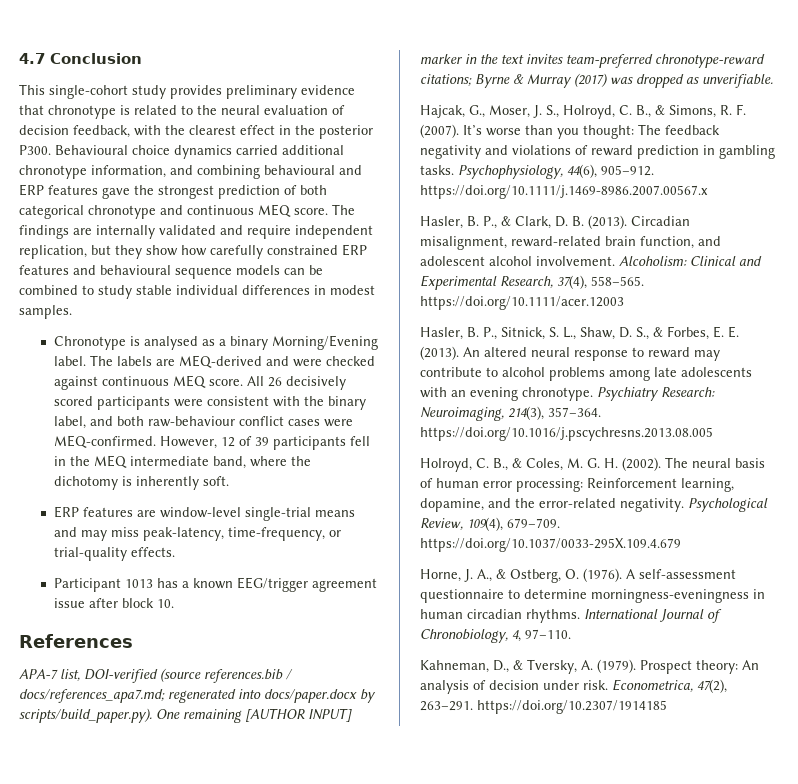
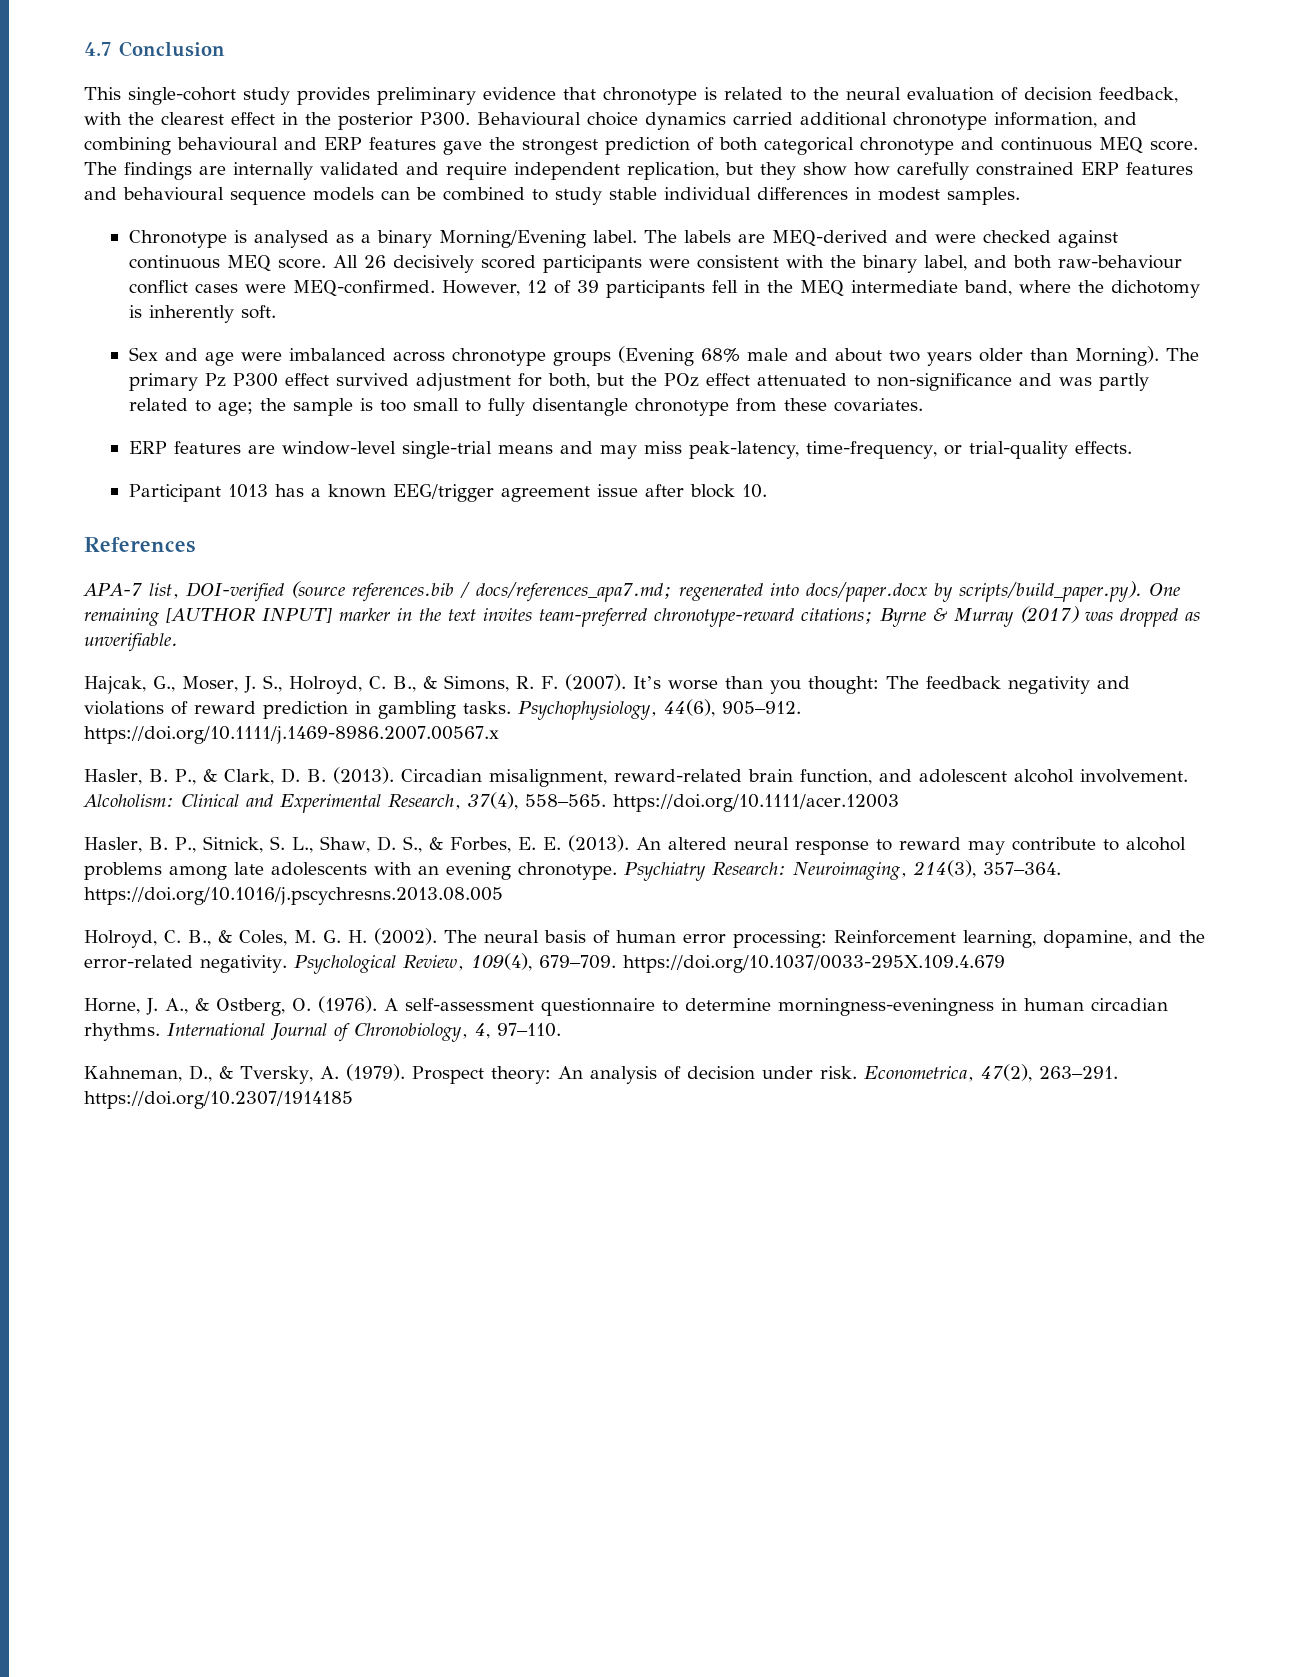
(229, 481) none -> [128,346,1199,366] [128,373,1149,391] [128,398,923,416] // Sex and age were imbalanced across chronotype groups (Evening 68% male and about two years older than Morning). The primary Pz P300 effect survived adjustment for both, but the POz effect attenuated to non-significance and was partly related to age; the sample is too small to fully disentangle chronotype from these covariates.

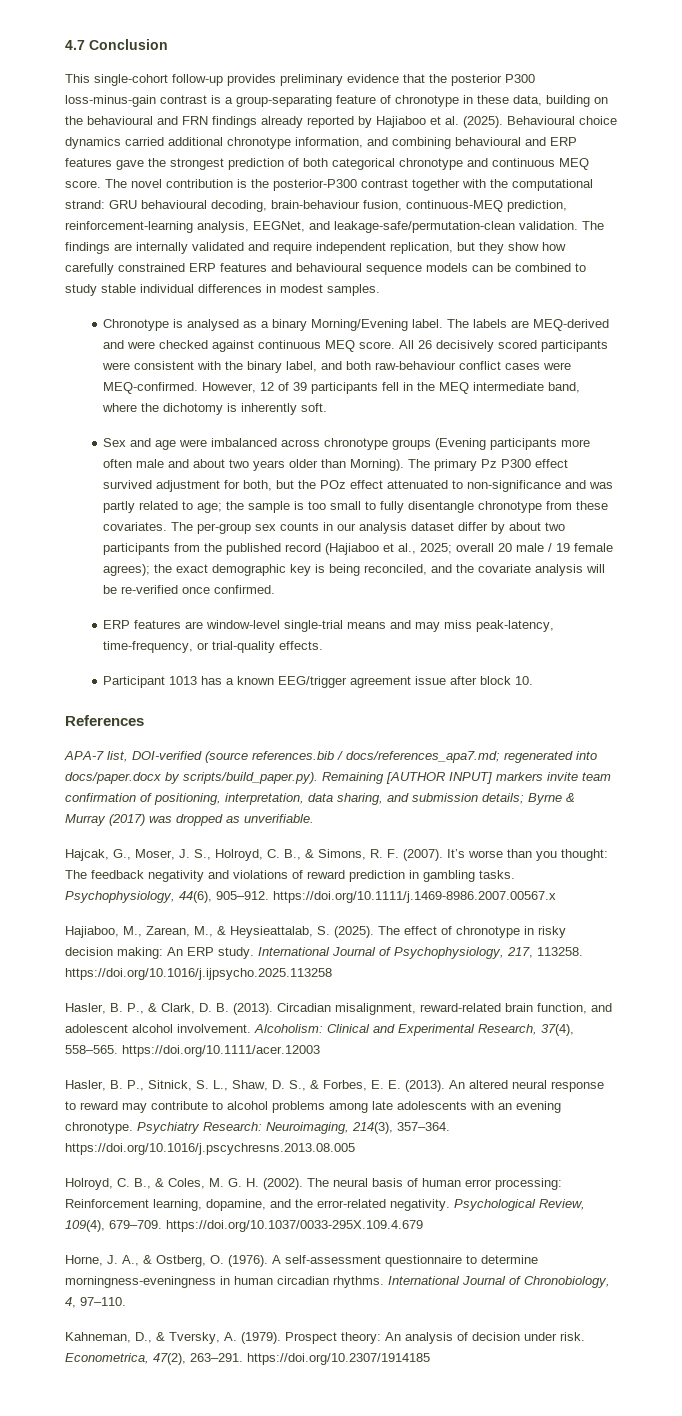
[243,87,290,105] study -> [172,74,223,86] follow-up
[603,87,1178,105] [84,112,470,130] chronotype is related to the neural evaluation of decision feedback, with the clearest effect in the posterior P300. -> [429,74,535,86] [65,95,608,107] [65,116,503,128] the posterior P300 loss-minus-gain contrast is a group-separating feature of chronotype in these data, building on the behavioural and FRN findings already reported by Hajiaboo et al. (2025).
(117, 168) none -> [131,179,593,191] [65,200,567,212] [65,221,604,233] novel contribution is the posterior-P300 contrast together with the computational strand: GRU behavioural decoding, brain-behaviour fusion, continuous-MEQ prediction, reinforcement-learning analysis, EEGNet, and leakage-safe/permutation-clean validation. The
[700,348,740,362] 68% -> [490,438,591,450] [103,459,133,468] participants more often
(923, 405) none -> [171,522,566,534] [103,543,614,555] [103,564,606,576] [103,585,276,594] The per-group sex counts in our analysis dataset differ by about two participants from the published record (Hajiaboo et al., 2025; overall 20 male / 19 female agrees); the exact demographic key is being reconciled, and the covariate analysis will be re-verified once confirmed.
[1148,583,1180,596] [84,607,873,627] One remaining [AUTHOR INPUT] marker in the text invites team-preferred chronotype-reward citations; -> [322,772,611,784] [65,793,524,805] Remaining [AUTHOR INPUT] markers invite team confirmation of positioning, interpretation, data sharing, and submission details;
(499, 735) none -> [65,926,566,938] [65,947,583,959] [65,968,332,980] // Hajiaboo, M., Zarean, M., & Heysieattalab, S. (2025). The effect of chronotype in risky decision making: An ERP study. International Journal of Psychophysiology, 217, 113258. https://doi.org/10.1016/j.ijpsycho.2025.113258

